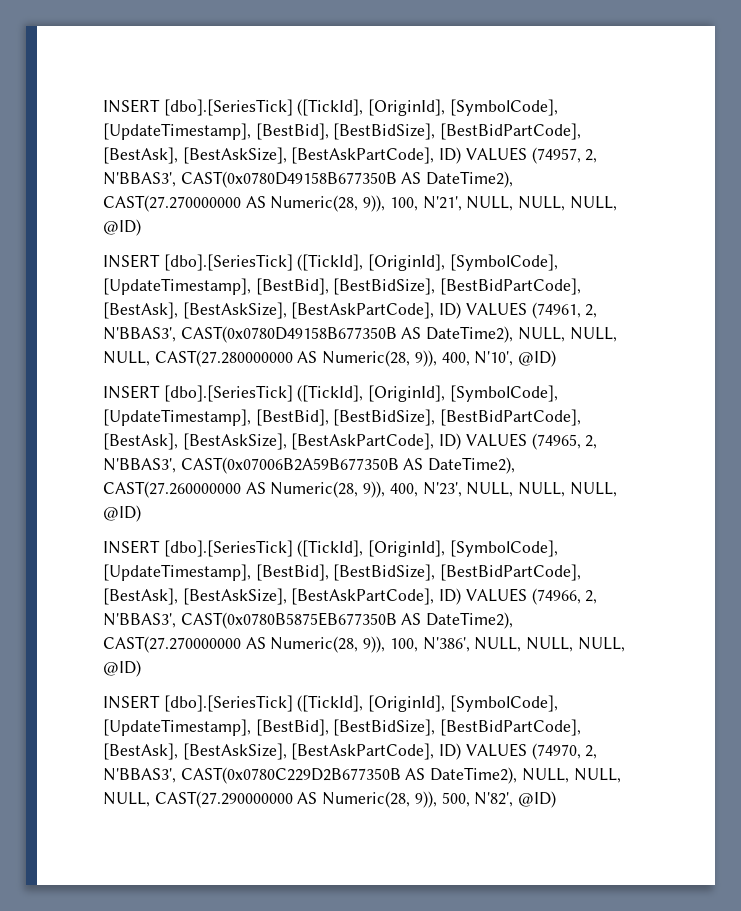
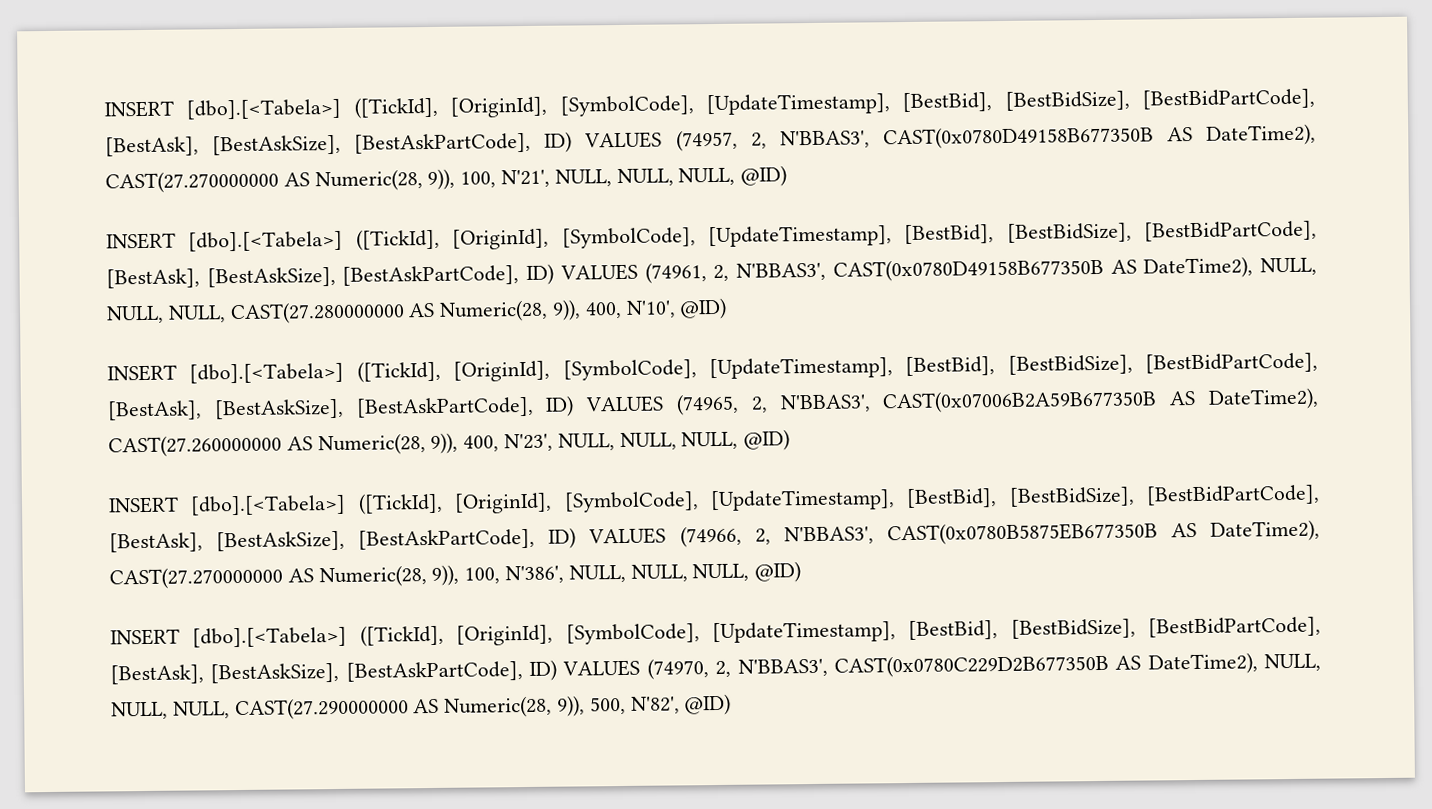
[103,99,293,116] INSERT [dbo].[SeriesTick] -> [104,98,342,120] INSERT [dbo].[<Tabela>]
[163,254,293,271] [dbo].[SeriesTick] -> [188,230,344,252] [dbo].[<Tabela>]
[163,385,293,402] [dbo].[SeriesTick] -> [189,362,345,384] [dbo].[<Tabela>]
[163,540,293,557] [dbo].[SeriesTick] -> [190,494,347,516] [dbo].[<Tabela>]
[163,695,293,712] [dbo].[SeriesTick] -> [192,626,348,648] [dbo].[<Tabela>]

